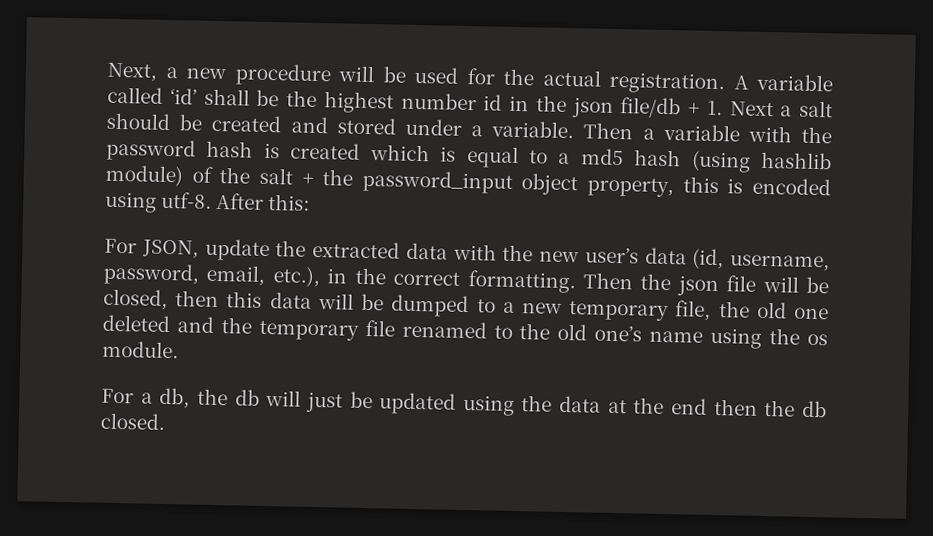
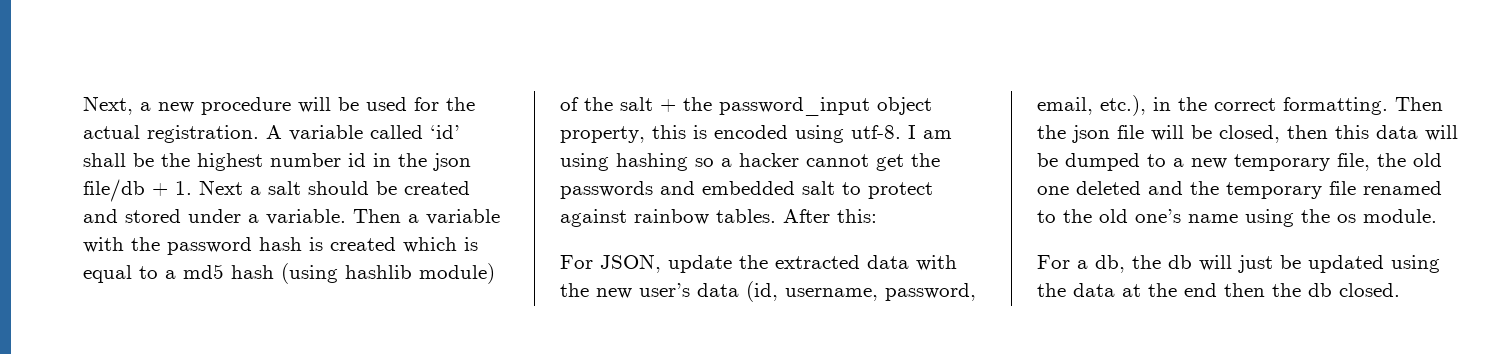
(213, 200) none -> [908,125,952,139] [560,153,940,171] [560,181,933,199] [560,209,776,227] I am using hashing so a hacker cannot get the passwords and embedded salt to protect against rainbow tables.

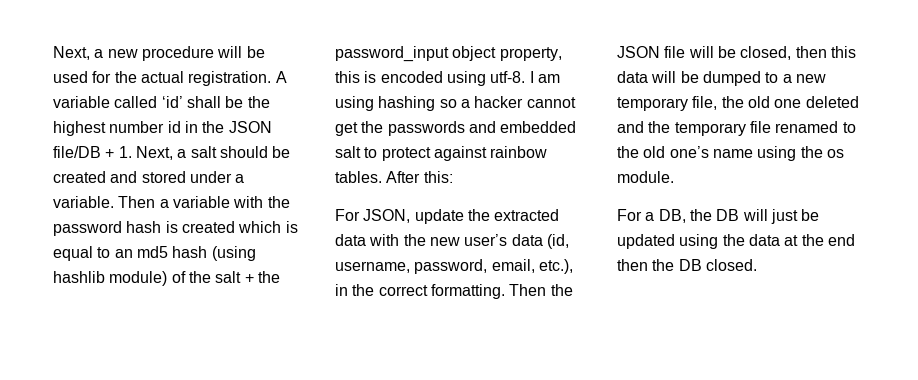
[433,153,471,171] [83,179,145,202] json file/db -> [228,121,272,133] [53,146,101,158] JSON file/DB
[199,180,243,195] Next -> [135,146,173,160] Next,
[165,270,176,279] a -> [114,249,133,258] an
[1072,125,1110,143] json -> [617,46,660,58] JSON
[1095,255,1192,273] db, the db -> [658,209,740,223] DB, the DB
[1308,283,1332,297] db -> [678,259,702,271] DB

